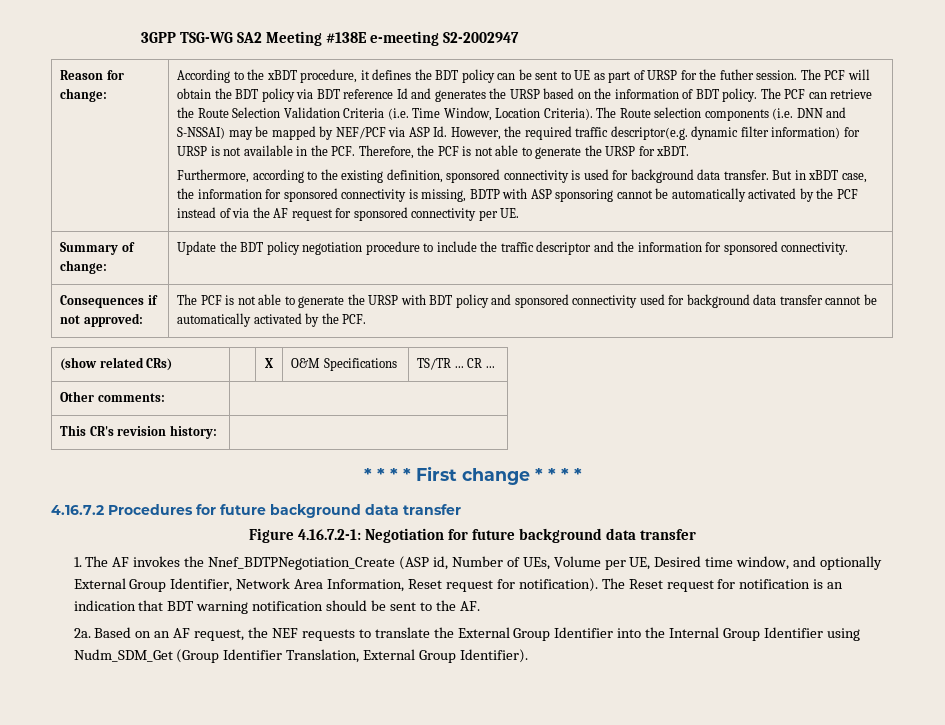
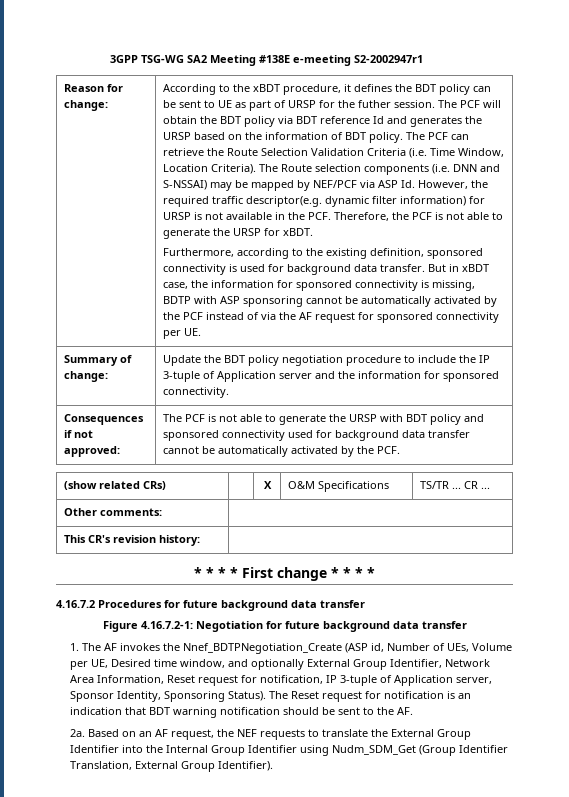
[442,32,519,43] S2-2002947 -> [354,55,424,63] S2-2002947r1
[500,241,592,255] traffic descriptor -> [479,355,491,363] [163,371,313,382] IP 3-tuple of Application server
[518,578,598,592] notification). -> [259,675,492,686] [69,691,266,702] notification, IP 3-tuple of Application server, Sponsor Identity, Sponsoring Status).

